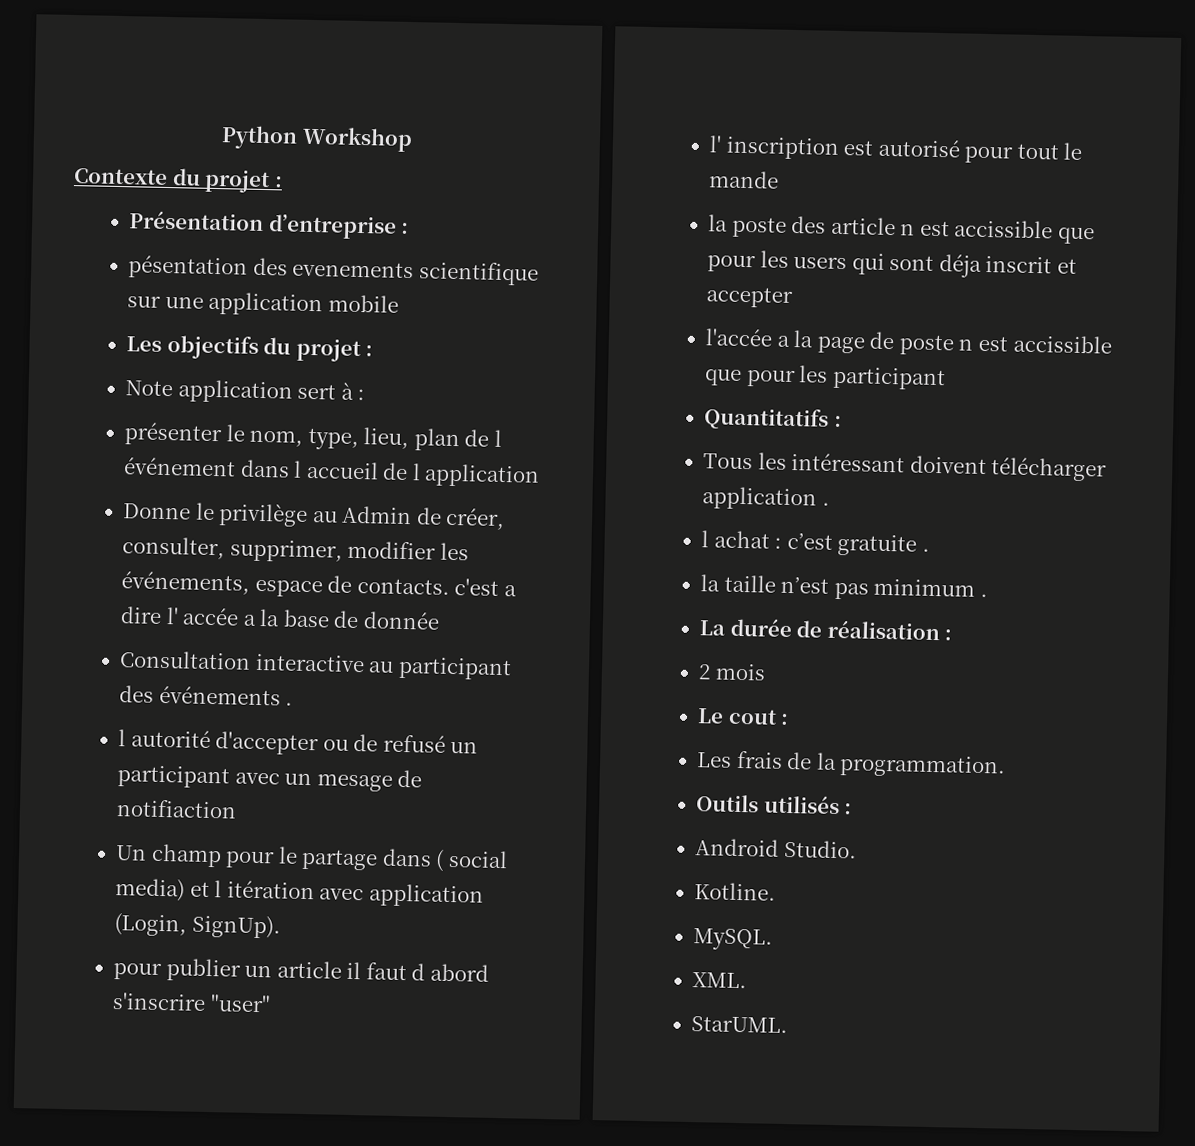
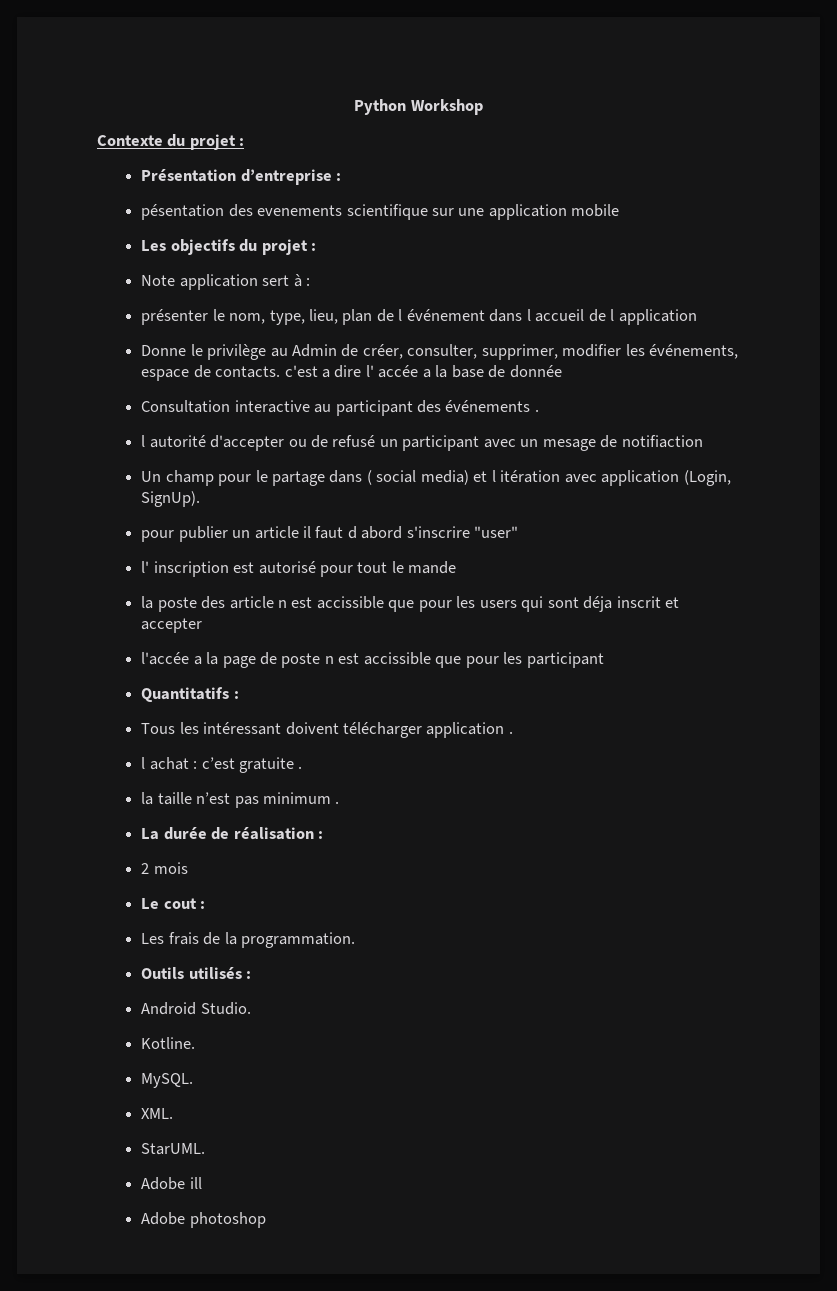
(789, 1025) none -> [141,1177,202,1190] [141,1212,266,1228] // Adobe ill // Adobe photoshop

